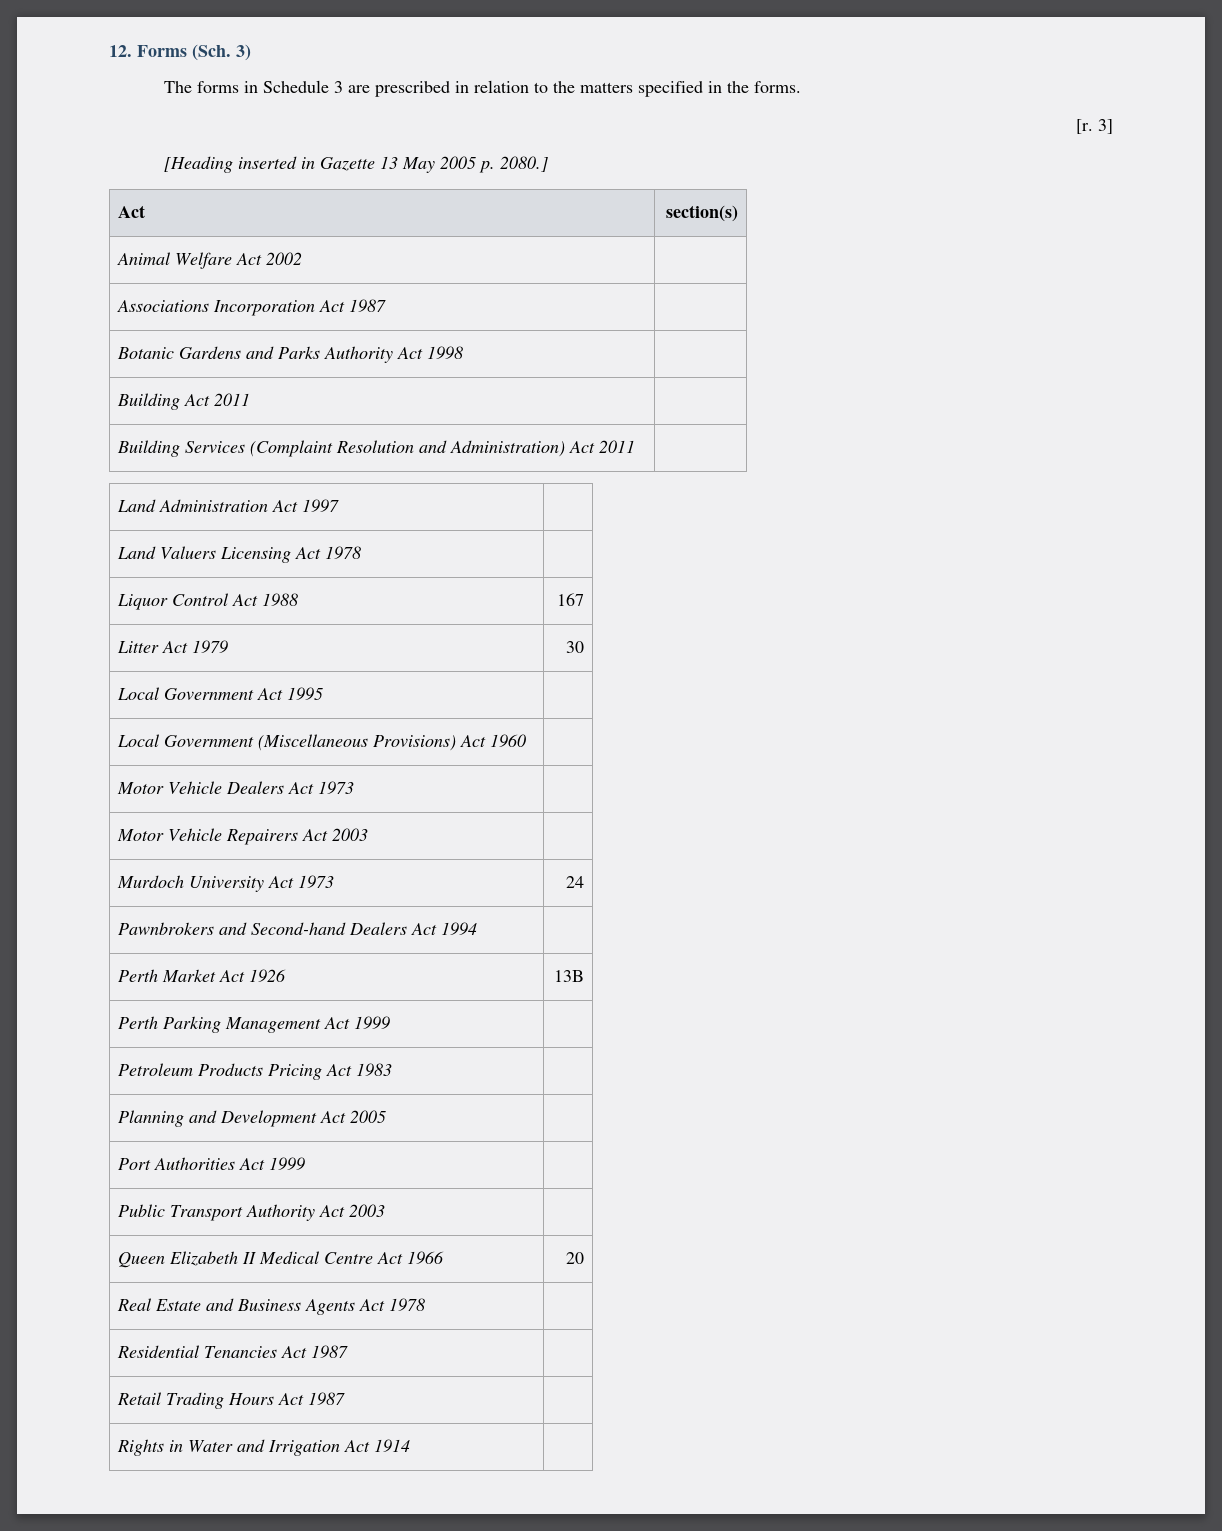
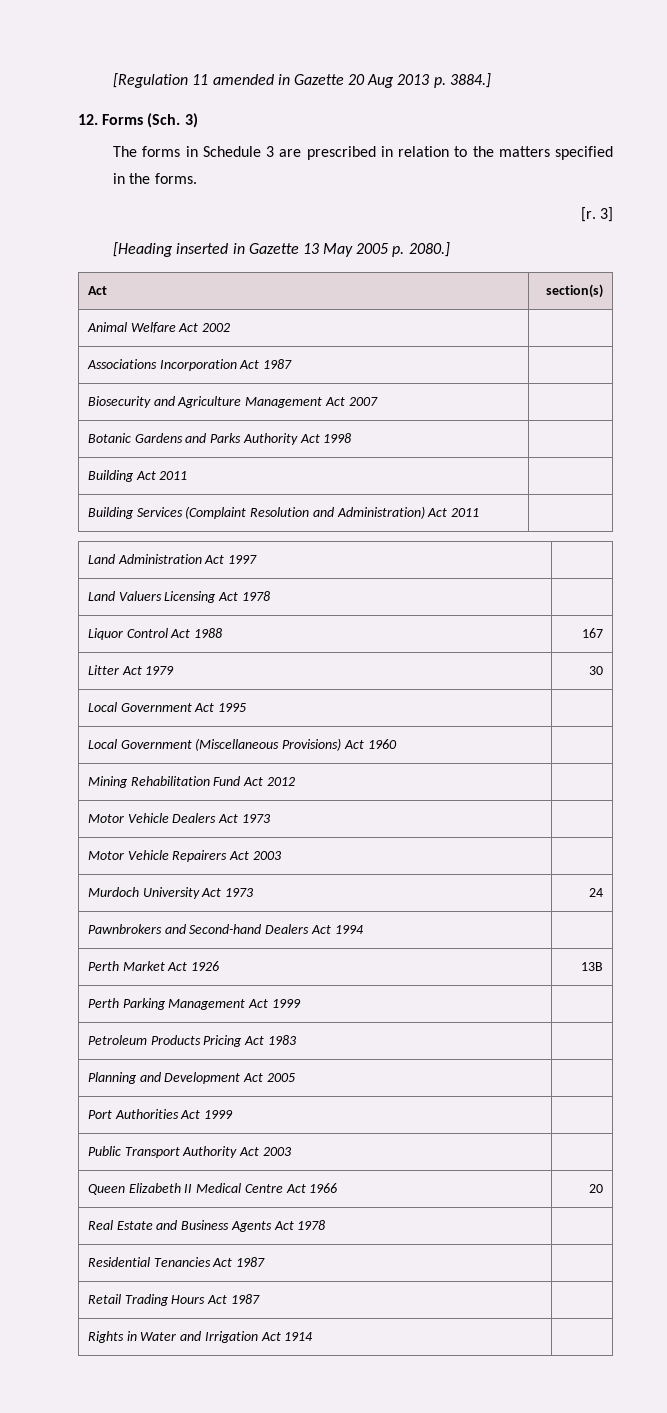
(109, 51) none -> [113,73,491,88] [Regulation 11 amended in Gazette 20 Aug 2013 p. 3884.] //
(387, 305) none -> [87,396,378,408] // Biosecurity and Agriculture Management Act 2007 |
(527, 740) none -> [87,776,295,788] // Mining Rehabilitation Fund Act 2012 |

